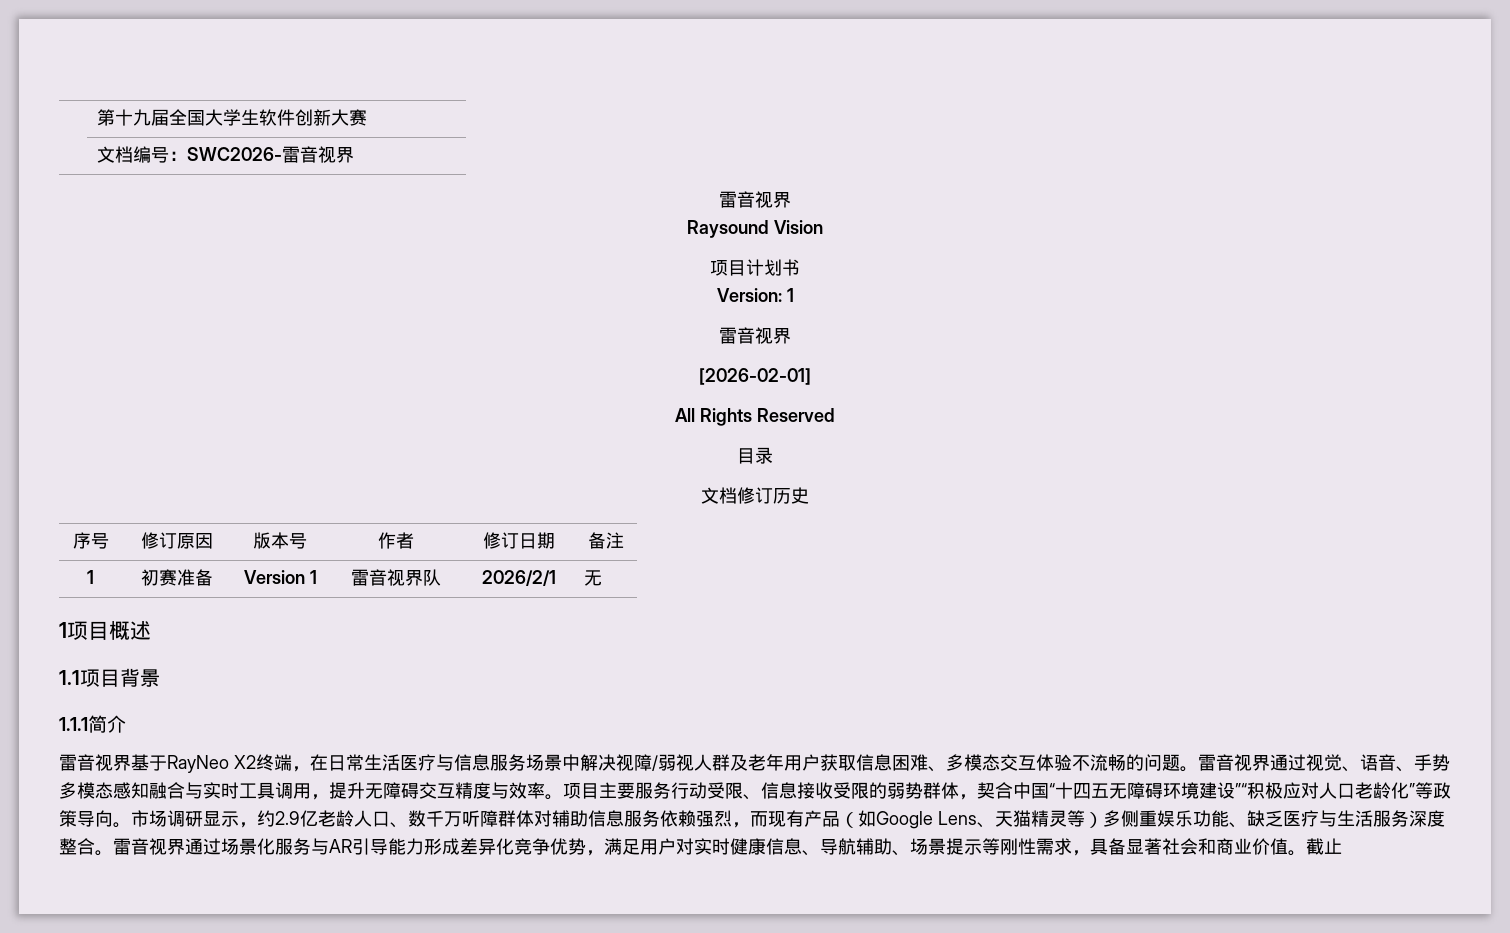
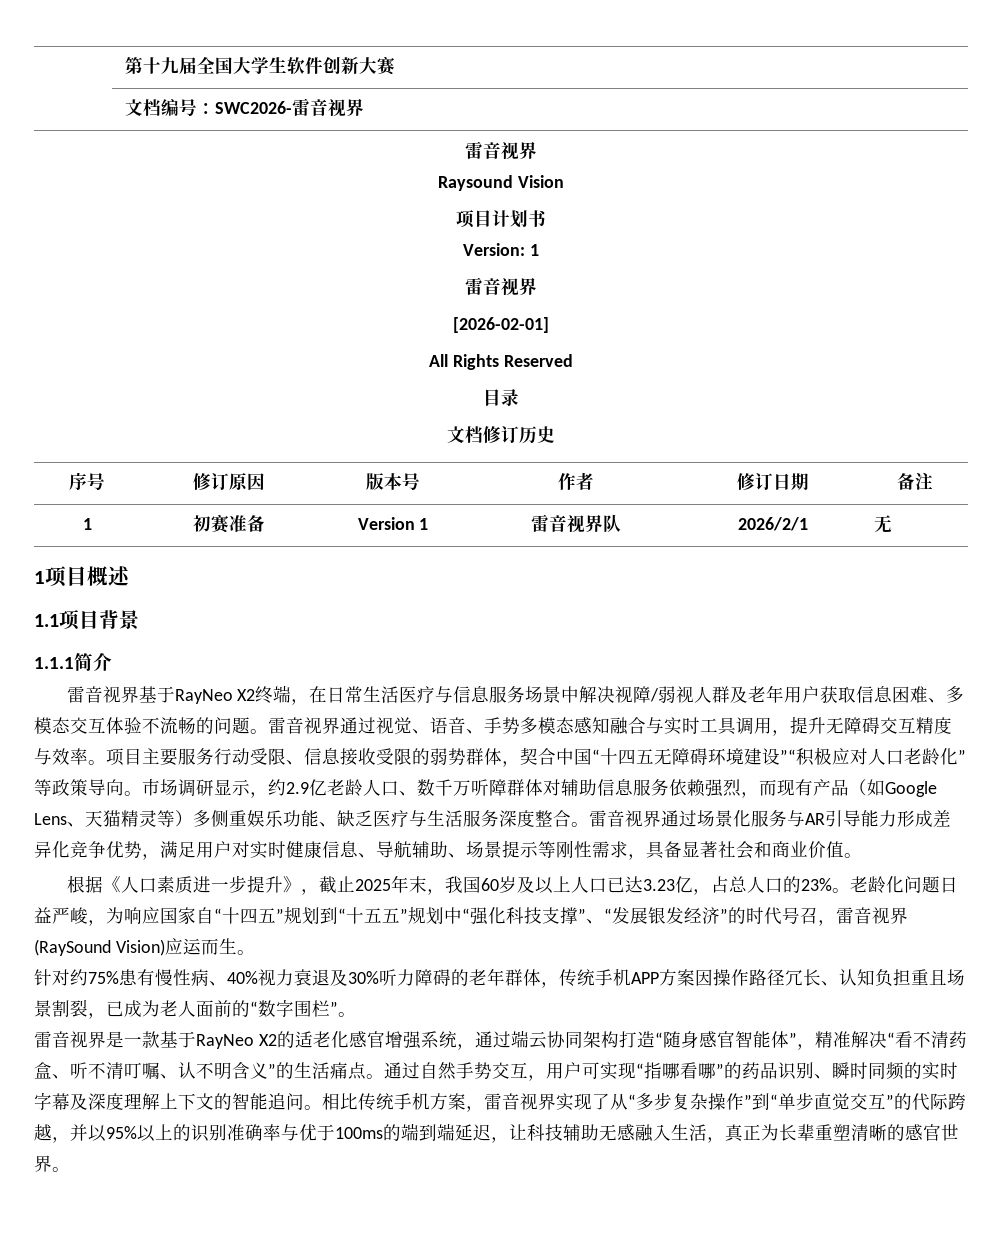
[1306,838,1342,855] 截止 -> [66,875,958,895] [34,906,908,926] [34,938,255,956] [34,968,965,988] [34,999,356,1019] [34,1030,967,1050] [34,1062,958,1081] [34,1092,966,1112] [34,1123,959,1143] [34,1155,70,1172] // 根据《人口素质进一步提升》，截止2025年末，我国60岁及以上人口已达3.23亿，占总人口的23%。老龄化问题日益严峻，为响应国家自“十四五”规划到“十五五”规划中“强化科技支撑”、“发展银发经济”的时代号召，雷音视界(RaySound Vision)应运而生。 // 针对约75%患有慢性病、40%视力衰退及30%听力障碍的老年群体，传统手机APP方案因操作路径冗长、认知负担重且场景割裂，已成为老人面前的“数字围栏”。 // 雷音视界是一款基于RayNeo X2的适老化感官增强系统，通过端云协同架构打造“随身感官智能体”，精准解决“看不清药盒、听不清叮嘱、认不明含义”的生活痛点。通过自然手势交互，用户可实现“指哪看哪”的药品识别、瞬时同频的实时字幕及深度理解上下文的智能追问。相比传统手机方案，雷音视界实现了从“多步复杂操作”到“单步直觉交互”的代际跨越，并以95%以上的识别准确率与优于100ms的端到端延迟，让科技辅助无感融入生活，真正为长辈重塑清晰的感官世界。

